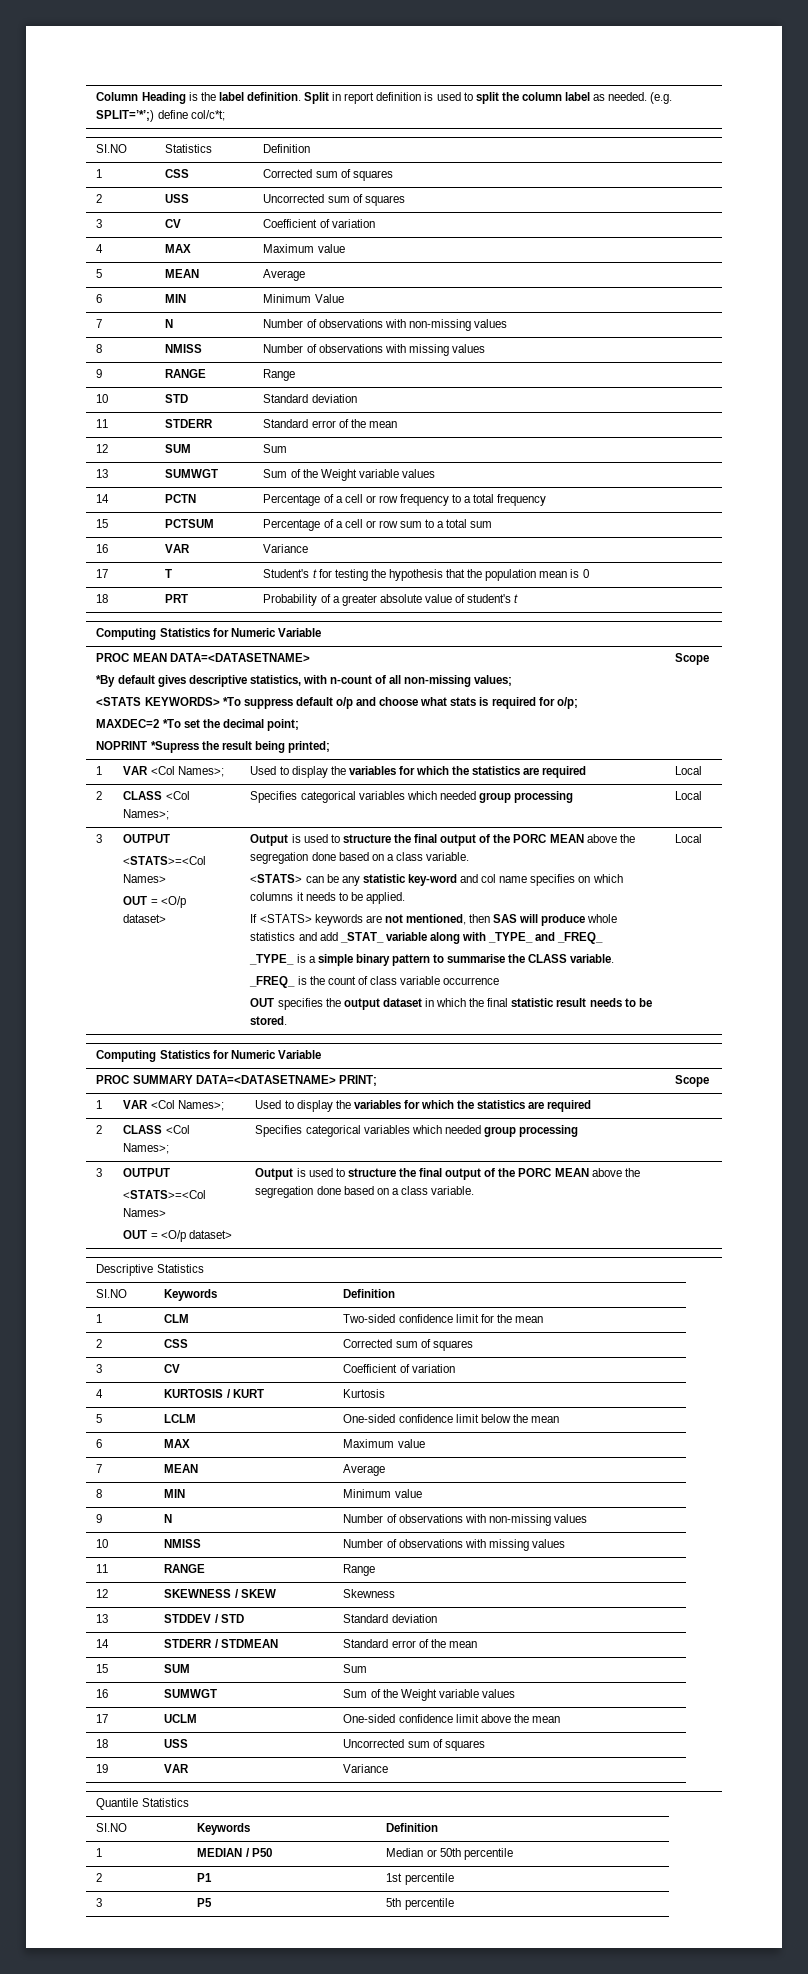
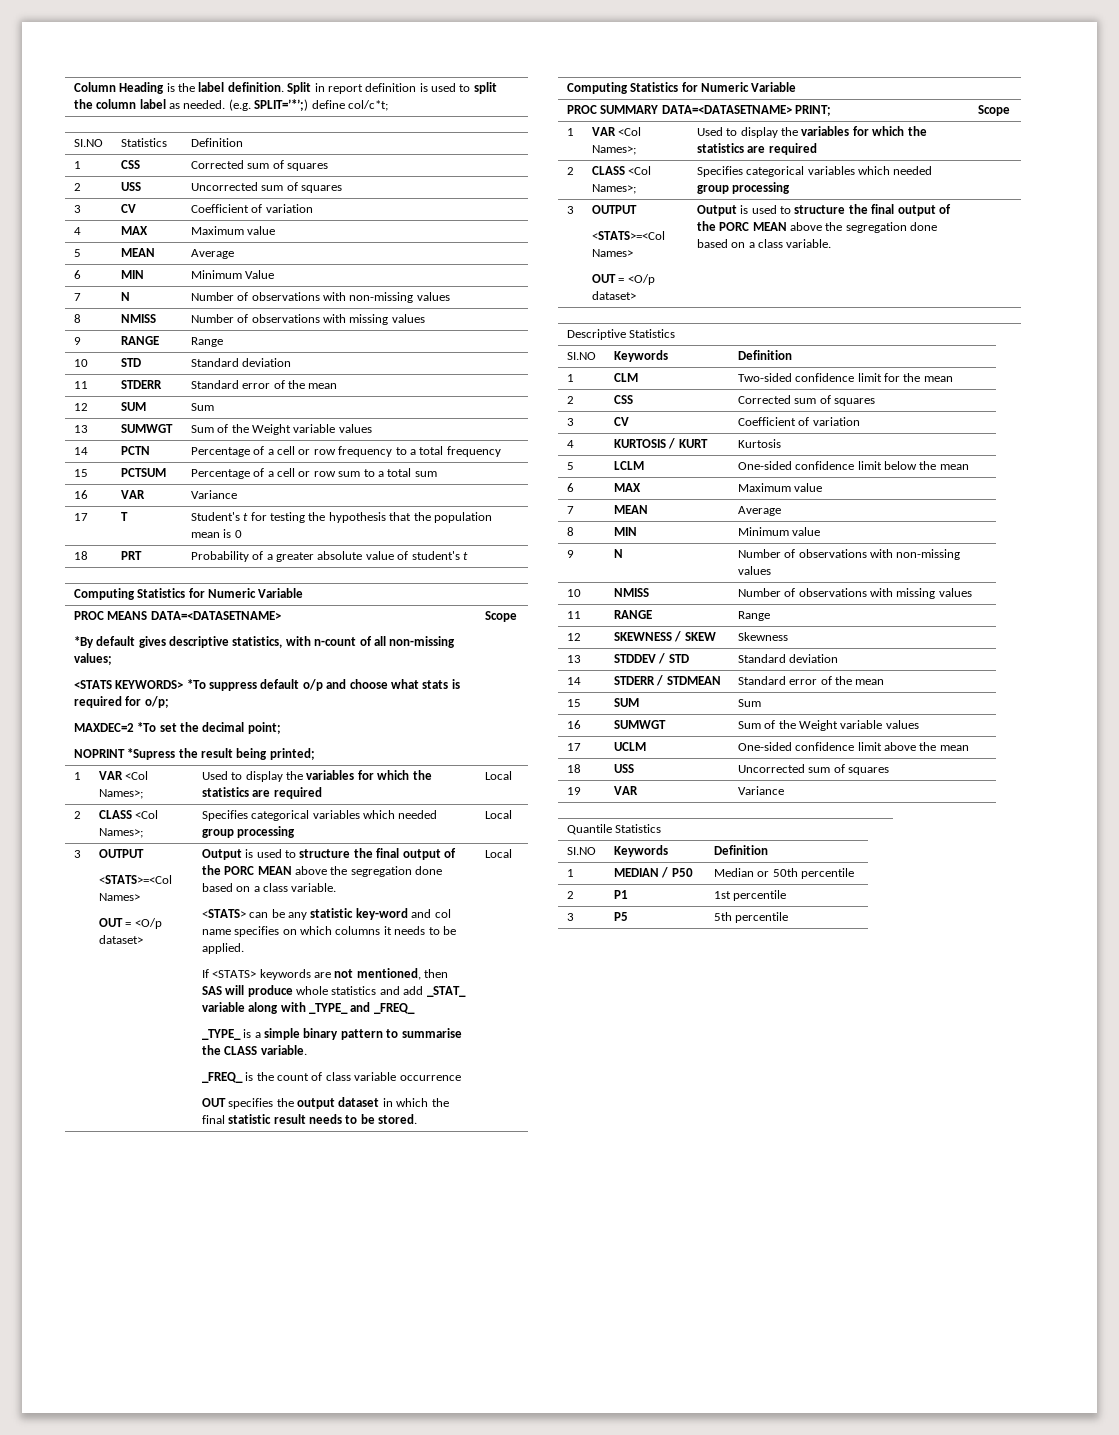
[132,653,167,662] MEAN -> [107,611,148,620] MEANS

